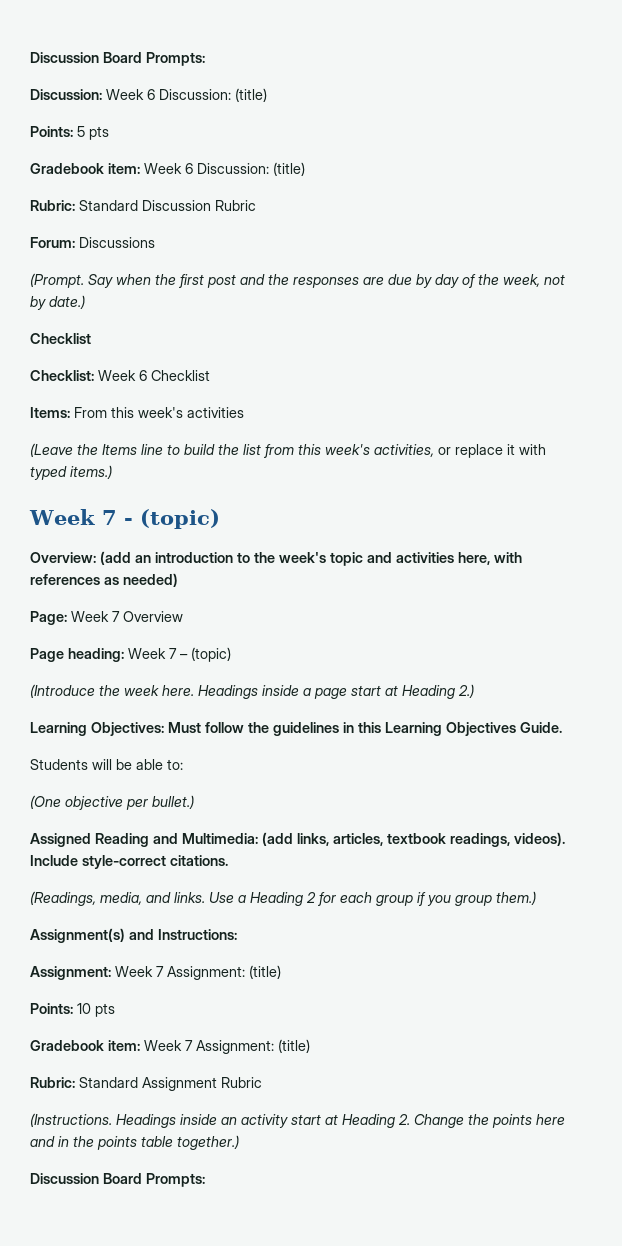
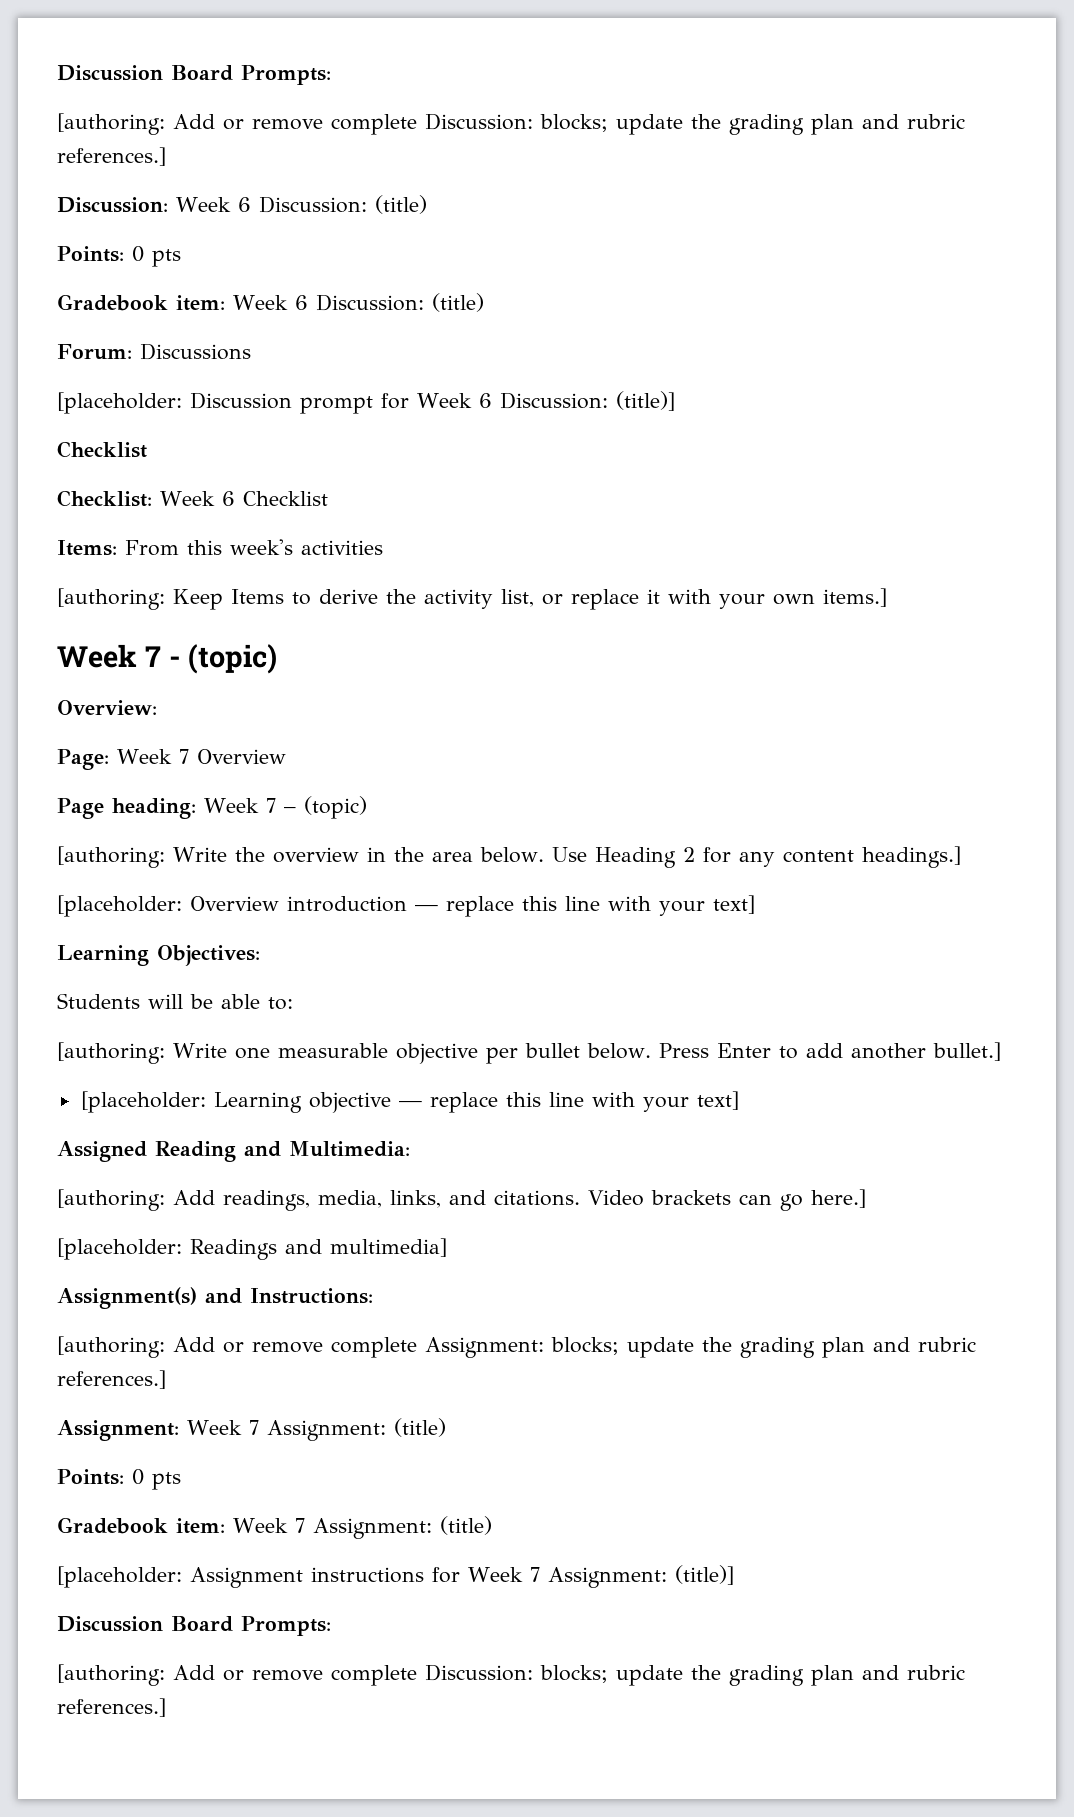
[30,52,205,66] Discussion Board Prompts: -> [57,65,331,85] [57,113,965,135] [57,147,166,166] Discussion Board Prompts: // [authoring: Add or remove complete Discussion: blocks; update the grading plan and rubric references.]
[77,126,85,137] 5 -> [131,246,144,262] 0
[30,200,256,211] [30,237,155,248] [30,273,565,288] [30,295,85,310] Rubric: Standard Discussion Rubric // Forum: Discussions // (Prompt. Say when the first post and the responses are due by day of the week, not by date.) -> [57,343,251,360] [57,391,675,414] Forum: Discussions // [placeholder: Discussion prompt for Week 6 Discussion: (title)]
[30,443,434,458] (Leave the Items line to build the list from this week's activities, -> [57,588,534,610] [authoring: Keep Items to derive the activity list,
[30,465,112,480] typed items.) -> [719,588,887,609] your own items.]
[100,551,522,566] [30,573,178,587] (add an introduction to the week's topic and activities here, with references as needed) -> (157, 707) none
[30,684,474,699] [30,722,562,736] (Introduce the week here. Headings inside a page start at Heading 2.) // Learning Objectives: Must follow the guidelines in this Learning Objectives Guide. -> [57,846,961,868] [57,895,755,917] [57,945,260,966] [authoring: Write the overview in the area below. Use Heading 2 for any content headings.] // [placeholder: Overview introduction — replace this line with your text] // Learning Objectives:
[30,795,194,810] [30,832,565,847] [30,855,228,869] [30,891,536,906] [30,928,237,943] (One objective per bullet.) // Assigned Reading and Multimedia: (add links, articles, textbook readings, videos). Include style-correct citations. // (Readings, media, and links. Use a Heading 2 for each group if you group them.) // Assignment(s) and Instructions: -> [57,1042,1001,1064] [80,1091,739,1113] [57,1141,410,1162] [57,1189,866,1211] [57,1238,447,1260] [57,1287,373,1309] [57,1336,976,1358] [57,1370,166,1389] [authoring: Write one measurable objective per bullet below. Press Enter to add another bullet.] // [placeholder: Learning objective — replace this line with your text] // Assigned Reading and Multimedia: // [authoring: Add readings, media, links, and citations. Video brackets can go here.] // [placeholder: Readings and multimedia] // Assignment(s) and Instructions: // [authoring: Add or remove complete Assignment: blocks; update the grading plan and rubric references.]
[77,1003,91,1014] 10 -> [131,1469,144,1485] 0
[30,1077,262,1091] [30,1113,565,1128] [30,1135,239,1150] [30,1173,205,1187] Rubric: Standard Assignment Rubric // (Instructions. Headings inside an activity start at Heading 2. Change the points here and in the points table together.) // Discussion Board Prompts: -> [57,1565,734,1588] [57,1616,331,1636] [57,1664,965,1686] [57,1698,166,1717] [placeholder: Assignment instructions for Week 7 Assignment: (title)] // Discussion Board Prompts: // [authoring: Add or remove complete Discussion: blocks; update the grading plan and rubric references.]

